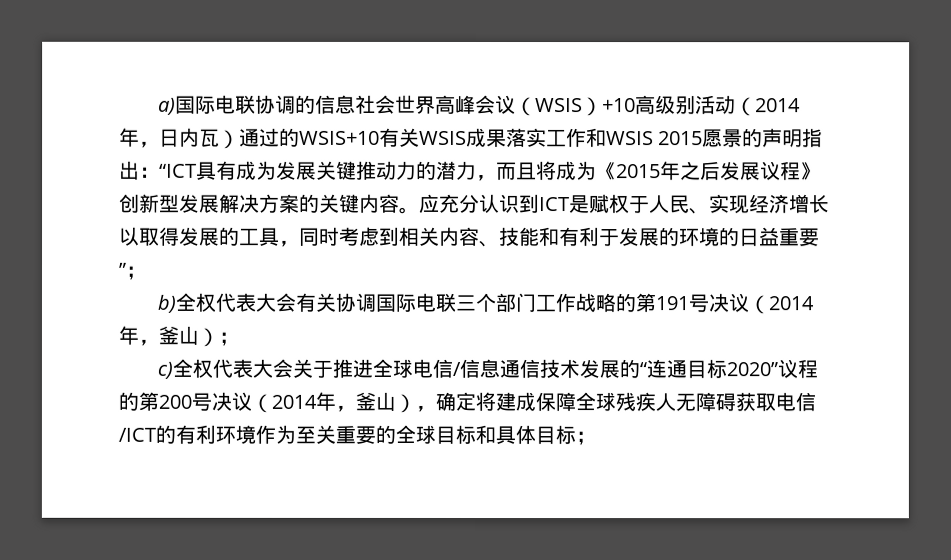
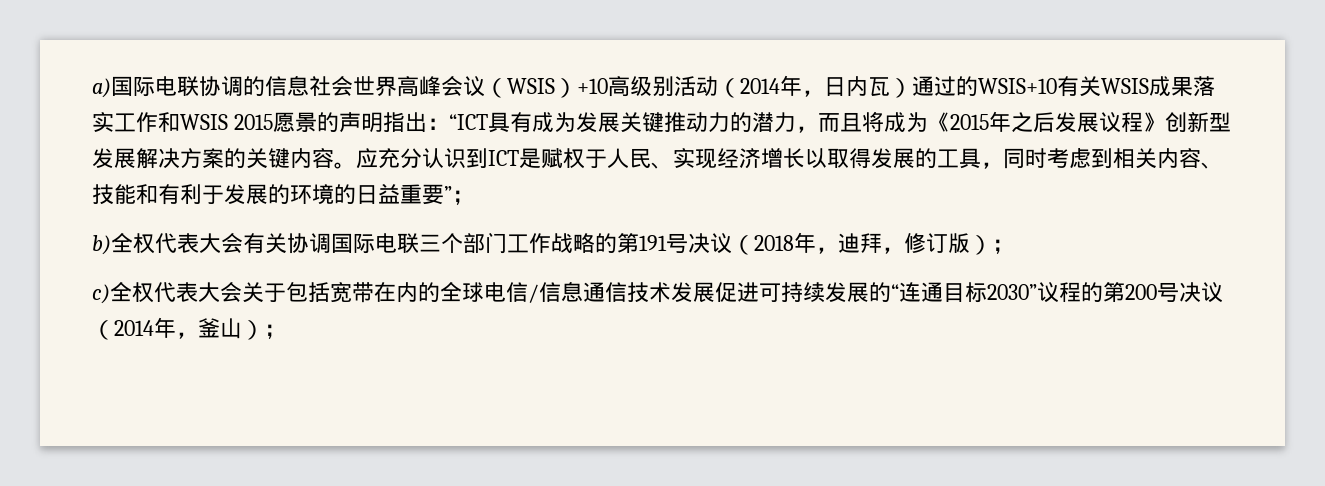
[767,296,814,311] [118,325,199,346] 2014年，釜山 -> [754,232,970,254] 2018年，迪拜，修订版
[331,358,373,378] 推进 -> [286,282,440,303] 包括宽带在内的
(620, 369) none -> [715,282,869,303] 促进可持续发展
[725,362,778,377] 2020” -> [987,284,1037,300] 2030”
[415,391,816,413] [118,424,576,445] ，确定将建成保障全球残疾人无障碍获取电信/ICT的有利环境作为至关重要的全球目标和具体目标 -> (264, 330) none

